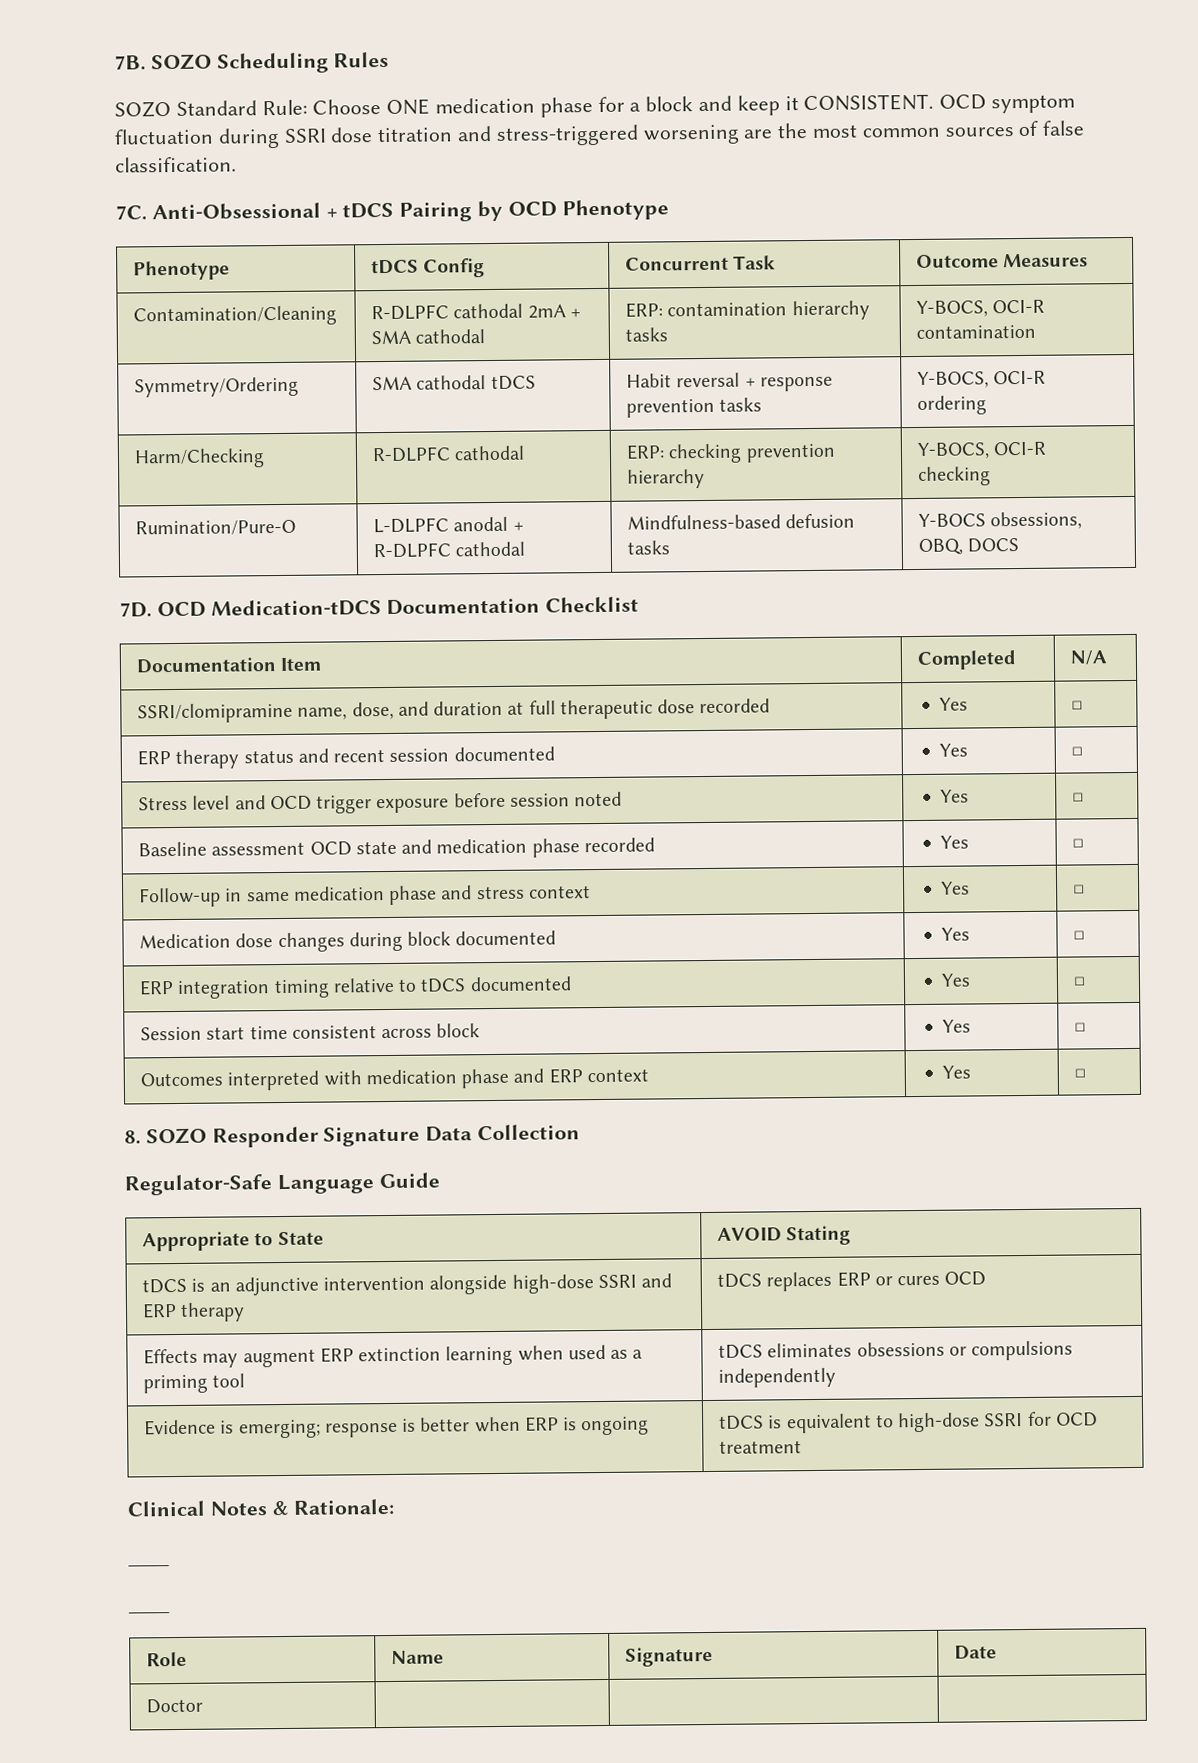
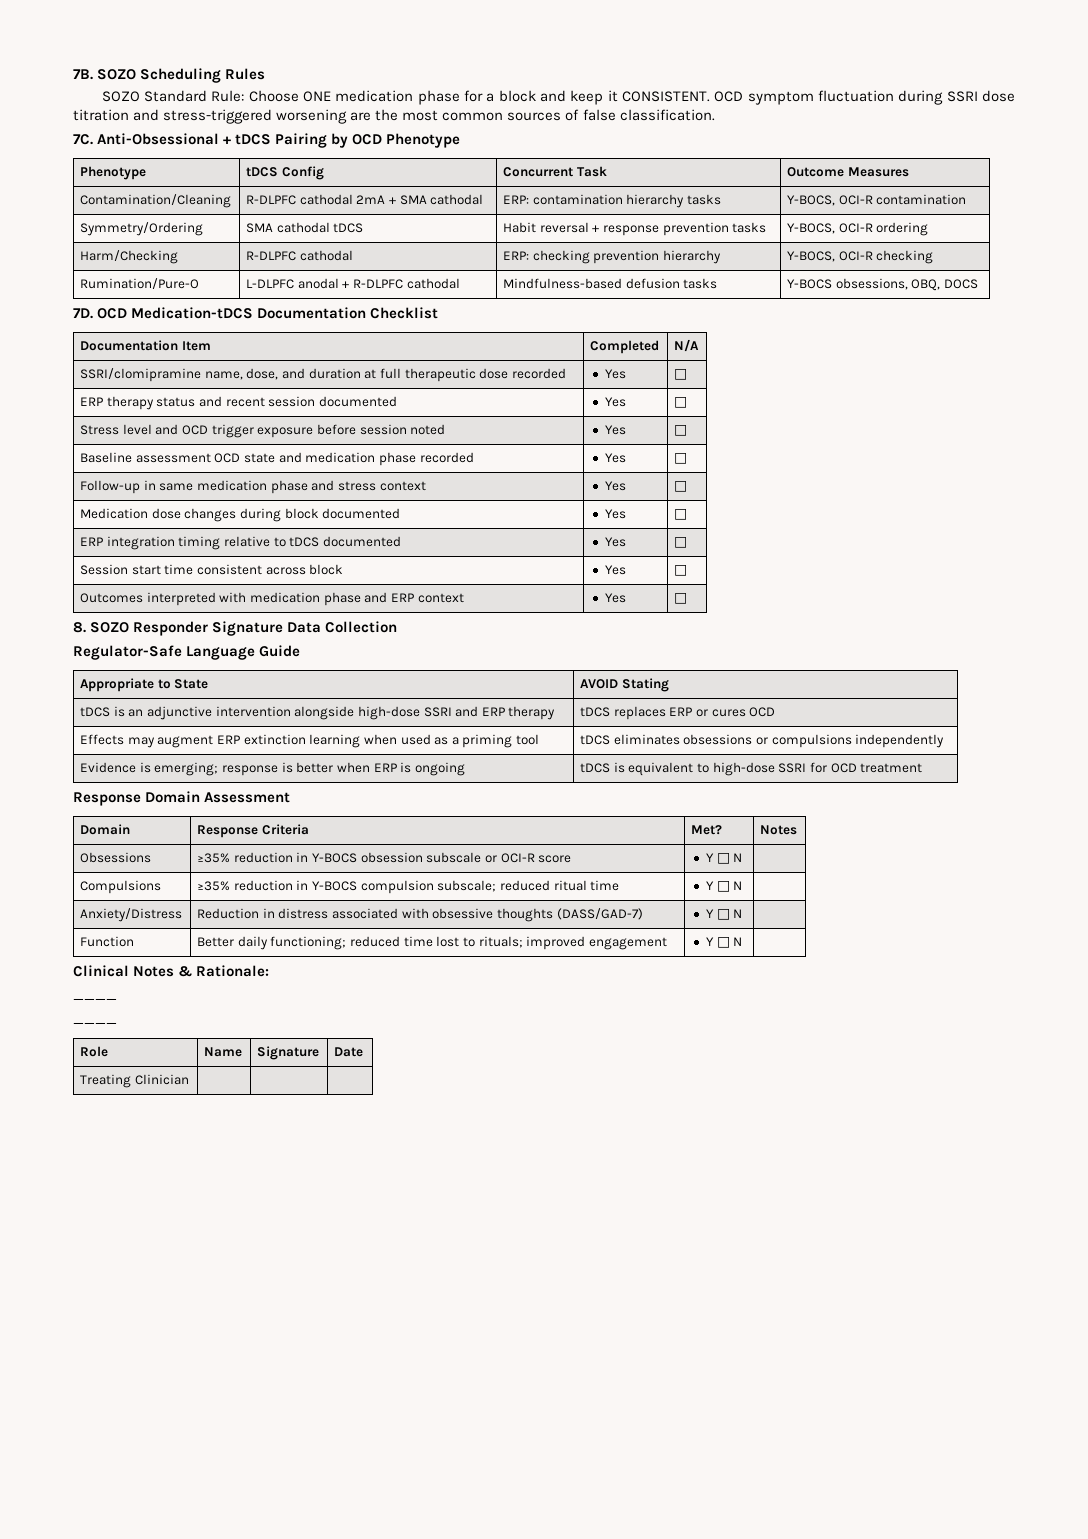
(803, 1447) none -> [73,791,291,806] [80,824,131,835] [197,824,309,838] [691,825,723,835] [760,825,798,835] [80,852,152,863] [197,852,572,863] [705,853,743,864] [80,880,162,894] [197,880,620,894] [705,881,743,892] [80,908,183,922] [197,908,643,922] [705,909,743,920] [80,936,135,947] [197,936,667,950] [705,937,743,948] // Response Domain Assessment // Domain | Response Criteria | Met? | Notes // Obsessions | ≥35% reduction in Y-BOCS obsession subscale or OCI-R score | Y □ N | // Compulsions | ≥35% reduction in Y-BOCS compulsion subscale; reduced ritual time | Y □ N | // Anxiety/Distress | Reduction in distress associated with obsessive thoughts (DASS/GAD-7) | Y □ N | // Function | Better daily functioning; reduced time lost to rituals; improved engagement | Y □ N |
[146,1698,204,1714] Doctor -> [80,1074,189,1088] Treating Clinician

